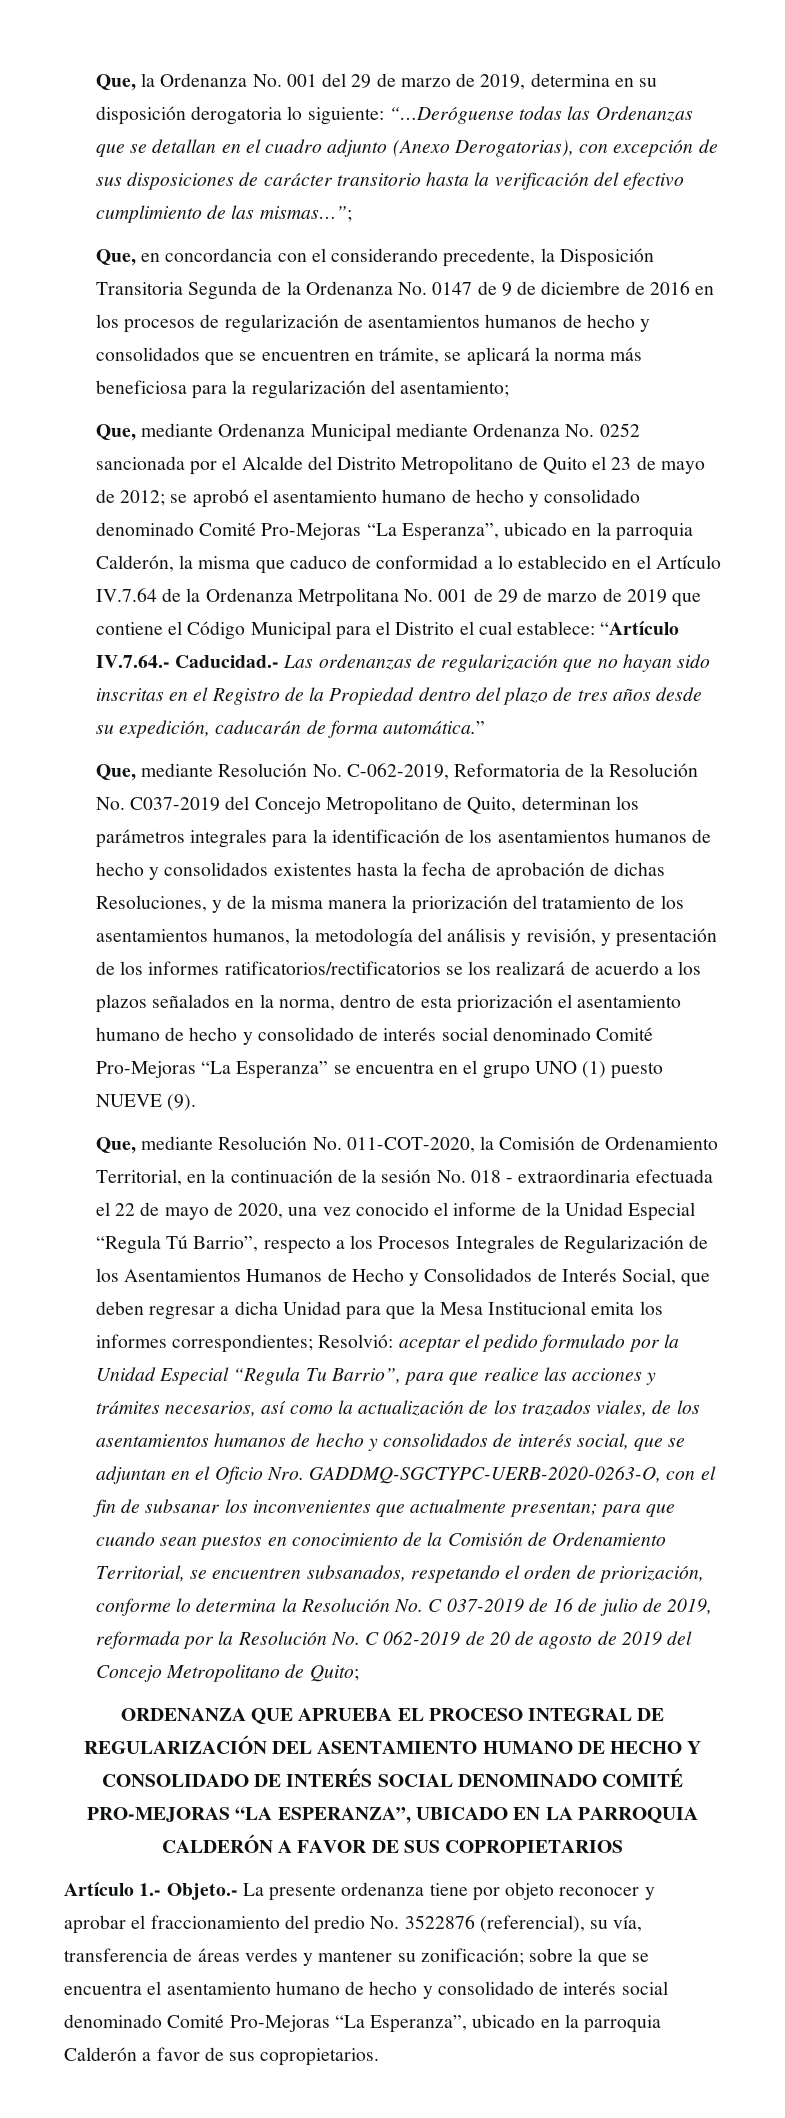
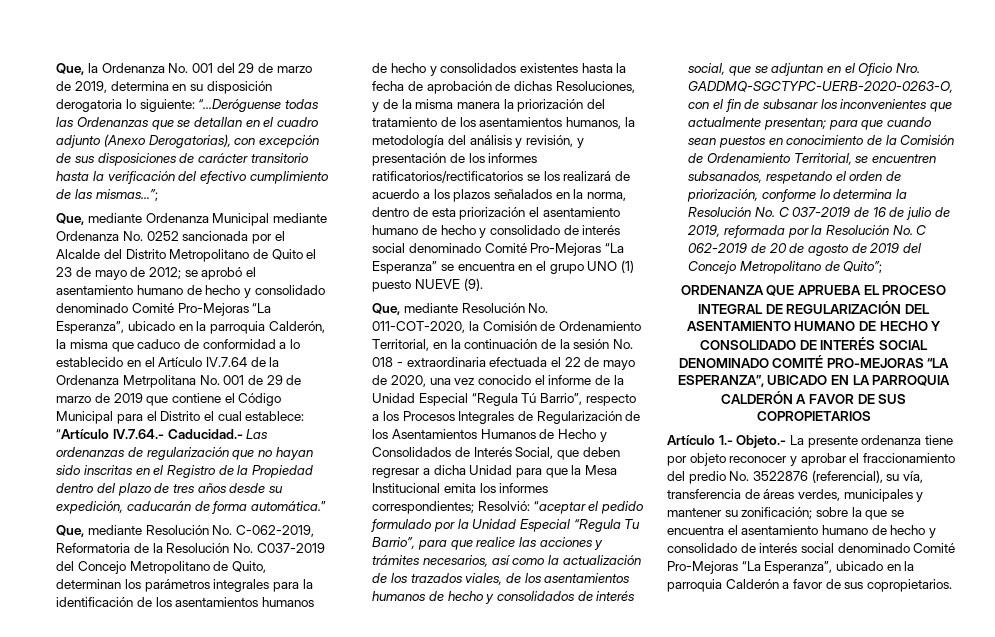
[95,248,654,267] [95,281,715,300] [95,314,651,333] [95,347,643,366] [95,380,510,399] // Que, en concordancia con el considerando precedente, la Disposición Transitoria Segunda de la Ordenanza No. 0147 de 9 de diciembre de 2016 en los procesos de regularización de asentamientos humanos de hecho y consolidados que se encuentren en trámite, se aplicará la norma más beneficiosa para la regularización del asentamiento; -> (158, 195) none
[398,1337,461,1352] aceptar -> [533,501,586,514] “aceptar
[309,1665,359,1682] Quito; -> [843,261,883,273] Quito”;
[244,1948,298,1962] verdes -> [797,489,913,502] verdes, municipales

